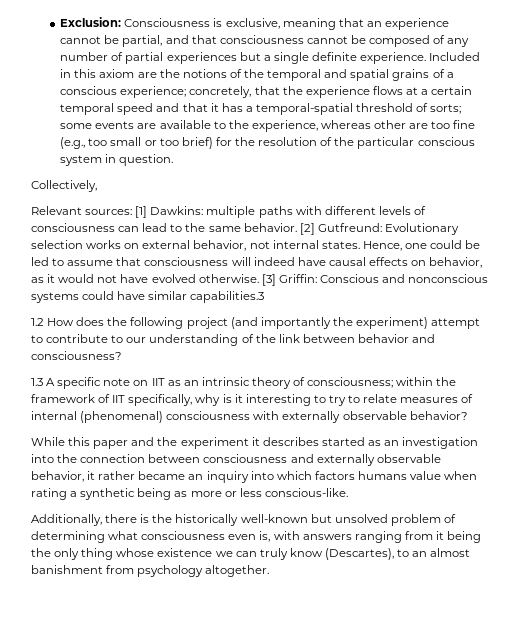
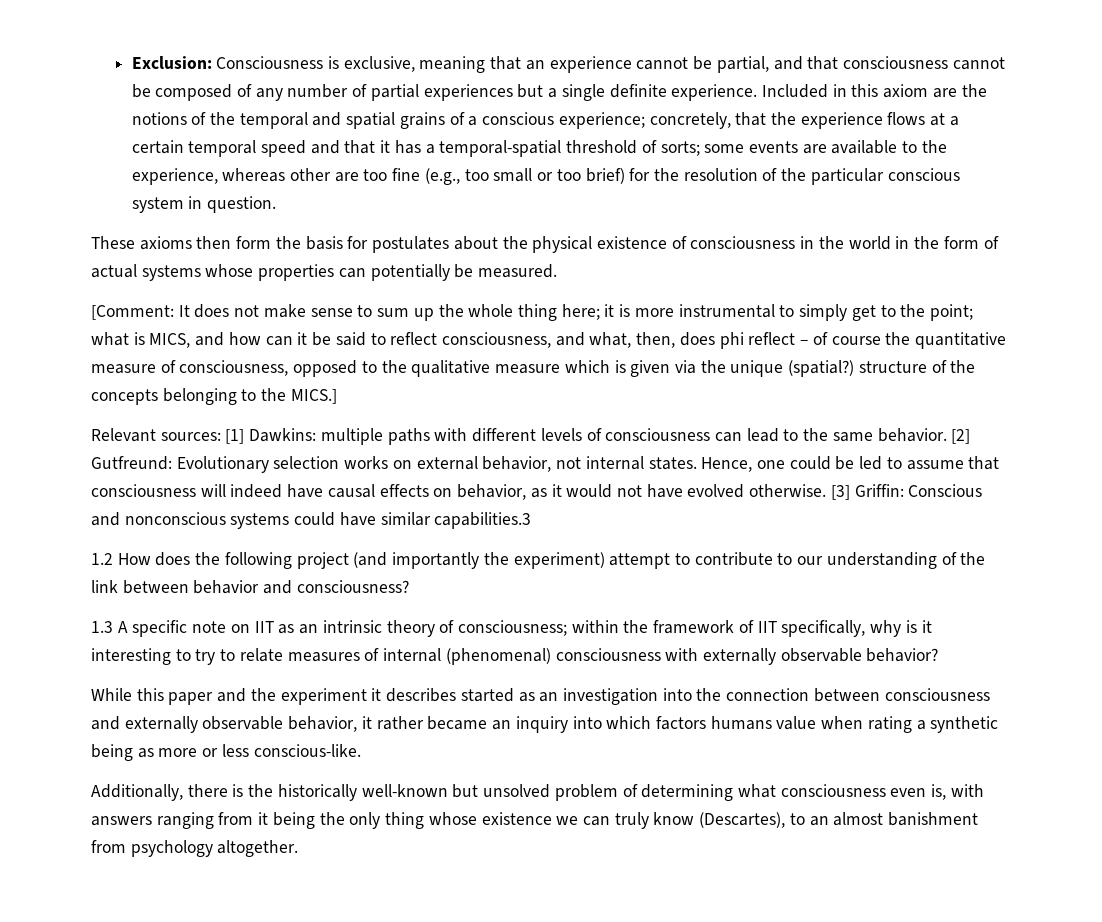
[31,180,97,192] Collectively, -> [91,236,999,253] [91,264,558,281] [91,304,973,321] [91,332,1006,349] [91,360,976,377] [91,388,337,405] These axioms then form the basis for postulates about the physical existence of consciousness in the world in the form of actual systems whose properties can potentially be measured. // [Comment: It does not make sense to sum up the whole thing here; it is more instrumental to simply get to the point; what is MICS, and how can it be said to reflect consciousness, and what, then, does phi reflect – of course the quantitative measure of consciousness, opposed to the qualitative measure which is given via the unique (spatial?) structure of the concepts belonging to the MICS.]

